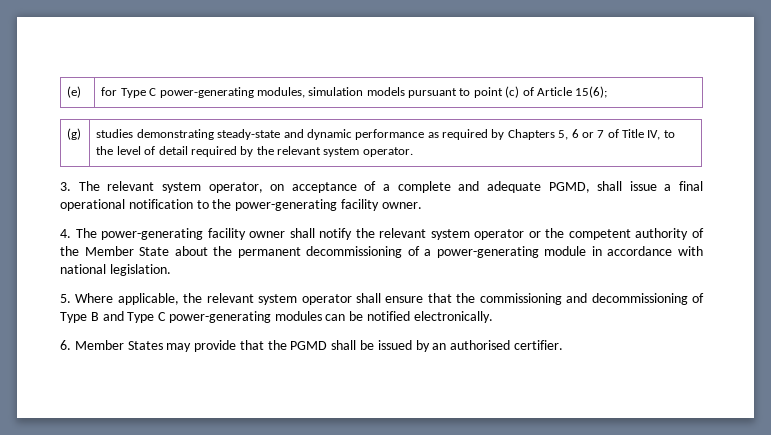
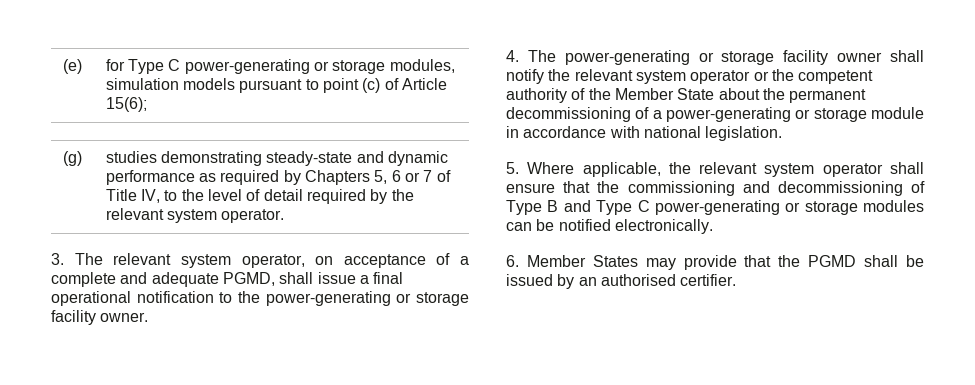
(254, 92) none -> [313,60,386,74] or storage
(338, 205) none -> [396,292,470,306] or storage
(204, 234) none -> [698,51,775,65] or storage
(539, 252) none -> [795,108,867,122] or storage
(271, 317) none -> [785,201,858,215] or storage

